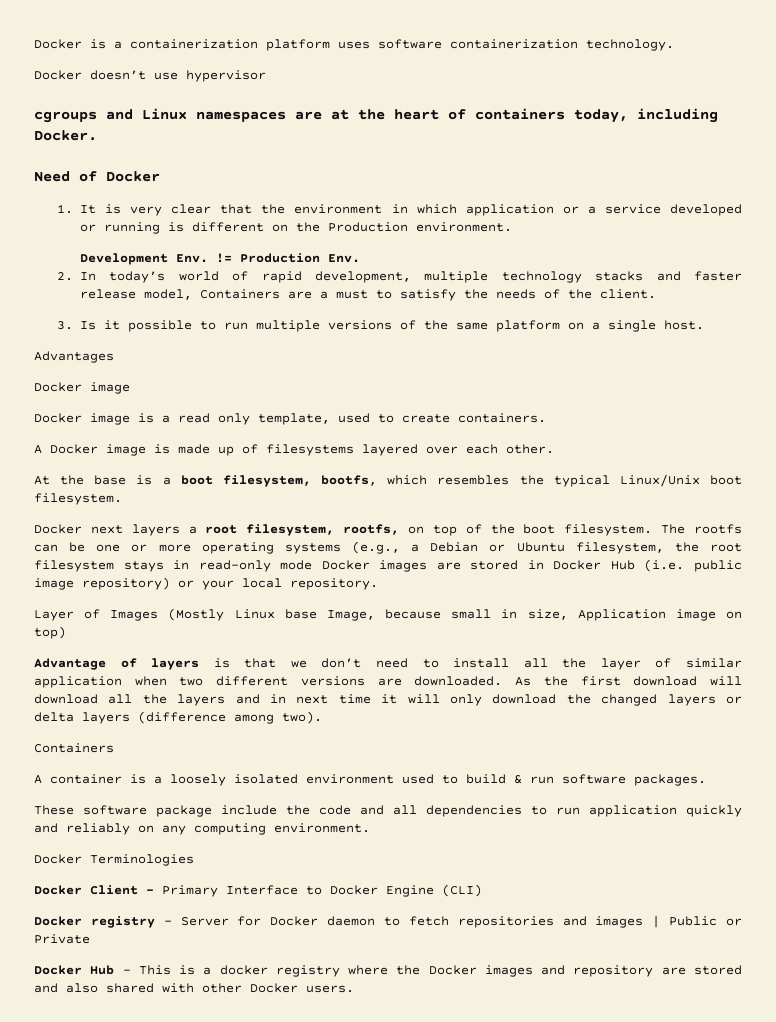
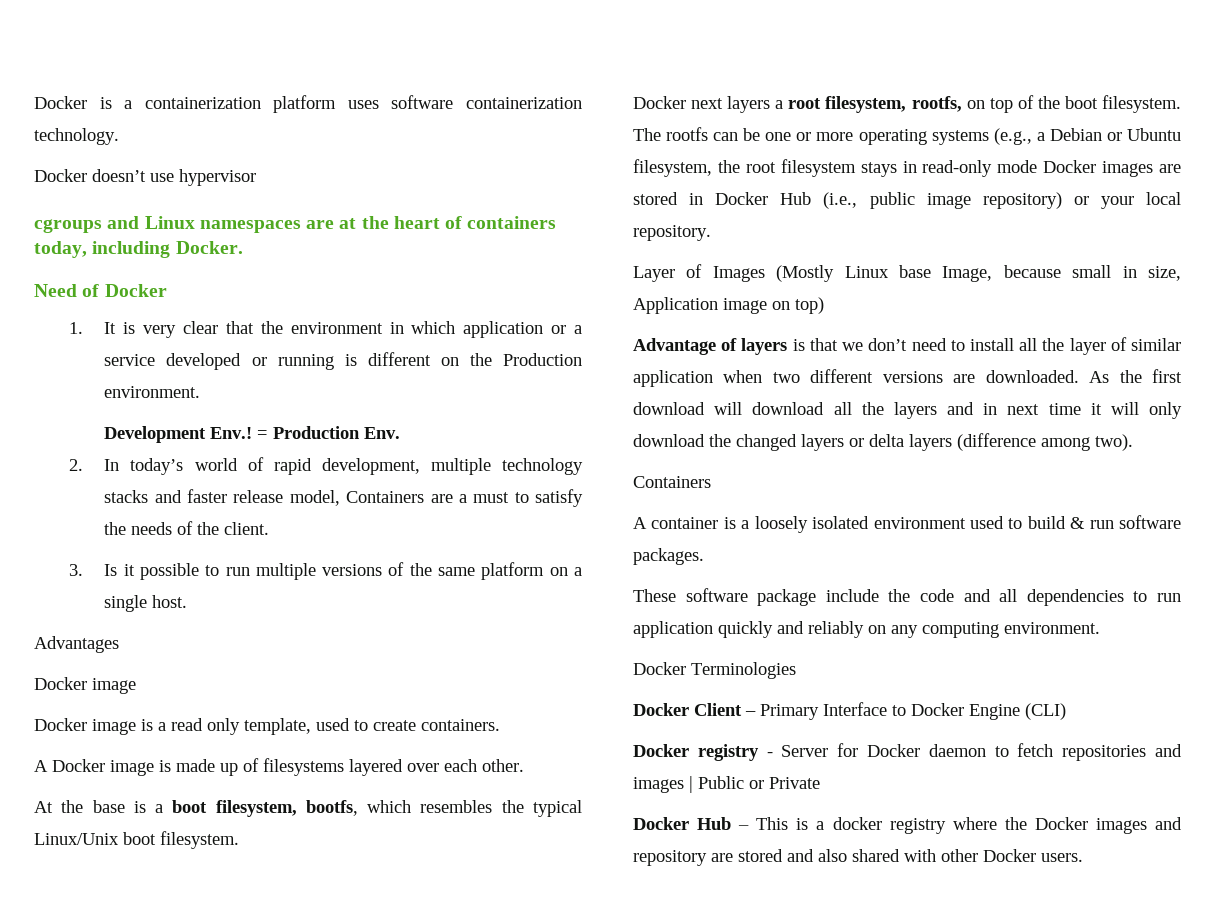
[175,253,232,263] Env. != -> [210,427,269,439] Env.! =
[644,559,685,572] (i.e. -> [823,192,858,209] (i.e.,

